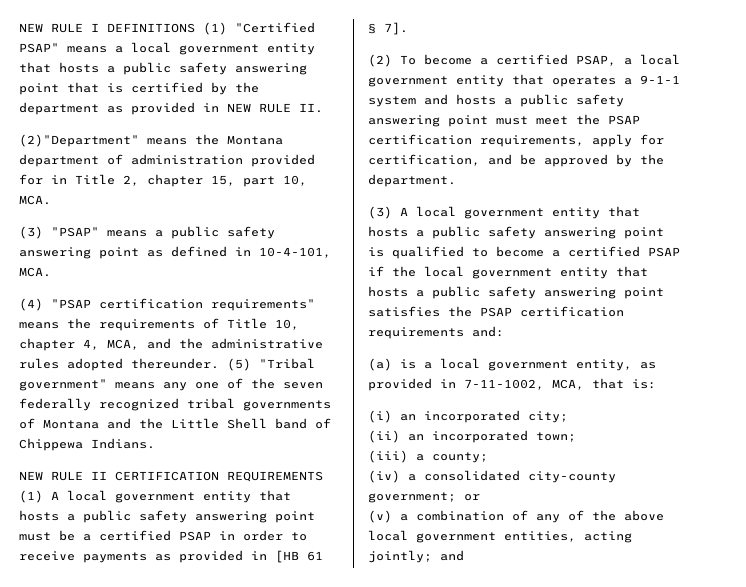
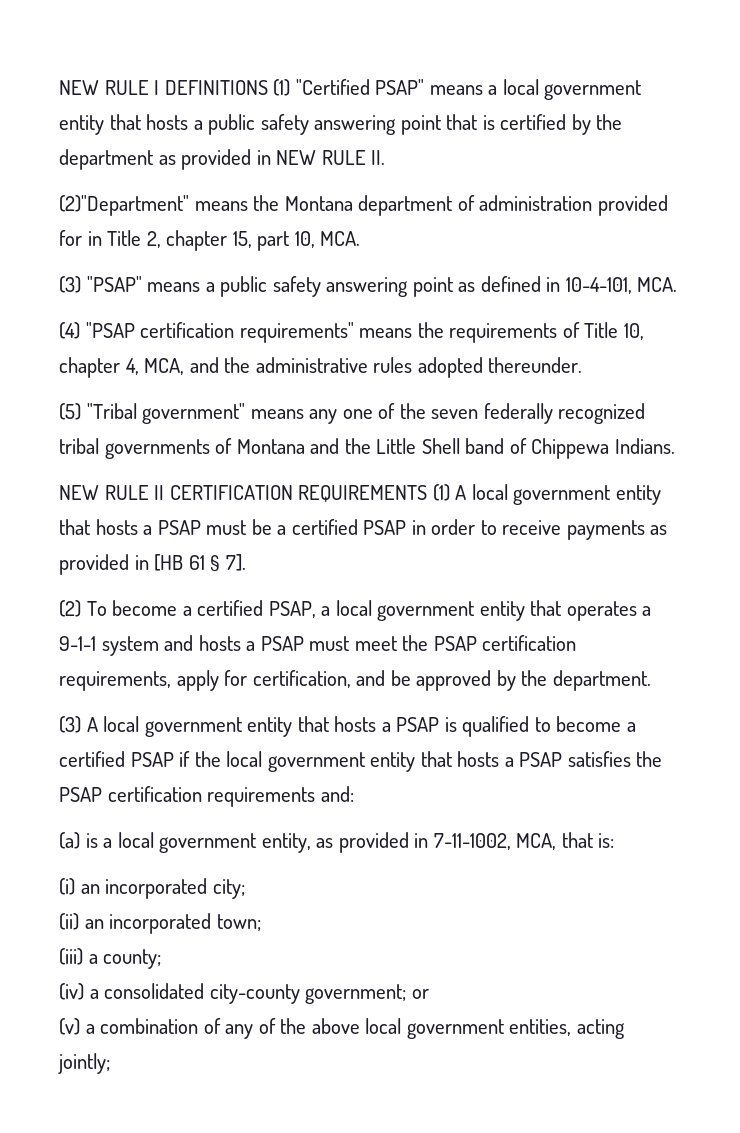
(219, 363) none -> (583, 365) //
[83,510,315,523] public safety answering point -> [157,520,201,535] PSAP
[520,94,624,107] [368,115,488,127] public safety answering point -> [260,636,304,651] PSAP
[432,226,664,239] public safety answering point -> [396,717,440,732] PSAP
[432,286,664,299] public safety answering point -> [519,752,563,767] PSAP
[440,550,464,561] and -> (110, 1063) none

